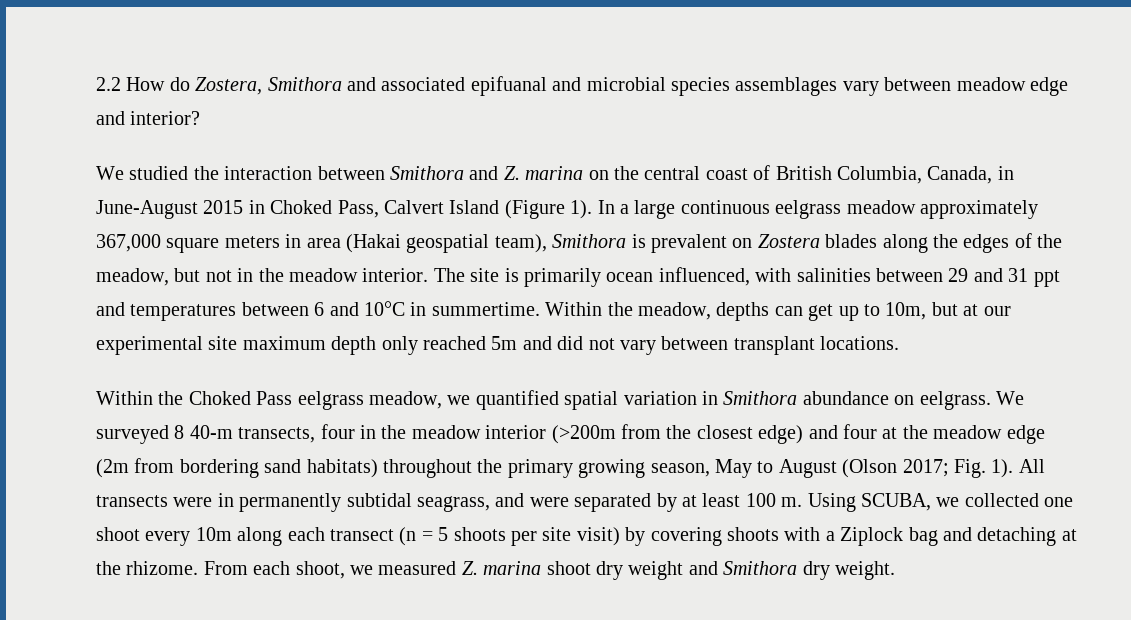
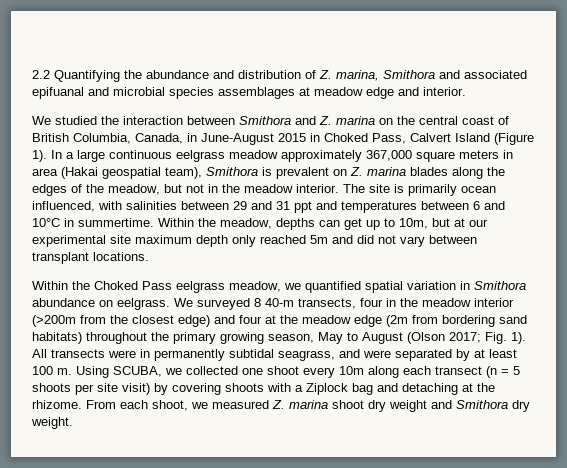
[126,77,263,95] How do Zostera, -> [54,70,379,82] Quantifying the abundance and distribution of Z. marina,
[842,77,952,96] vary between -> [299,87,310,96] at
[130,111,201,125] interior? -> [423,87,466,96] interior.
[757,234,820,248] Zostera -> [350,167,406,176] Z. marina

